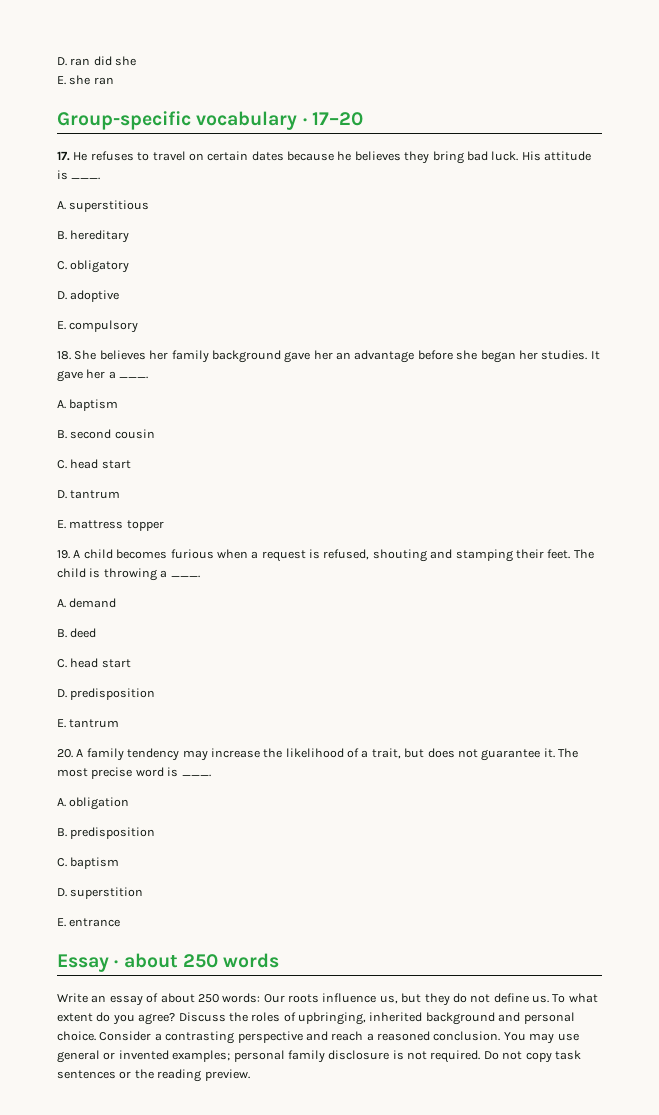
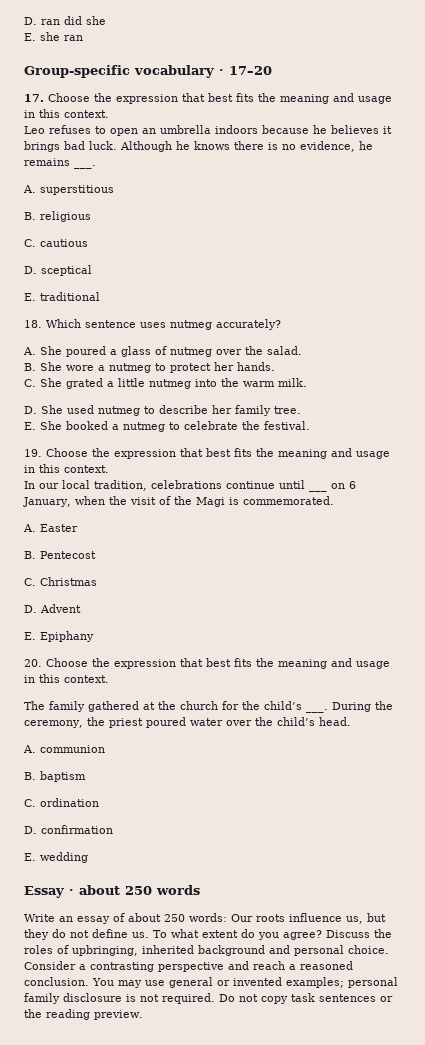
[73,151,591,164] [57,170,68,180] He refuses to travel on certain dates because he believes they bring bad luck. His attitude is -> [48,93,392,104] [24,109,109,118] [24,125,392,136] [24,141,373,152] [24,158,70,166] Choose the expression that best fits the meaning and usage in this context. // Leo refuses to open an umbrella indoors because he believes it brings bad luck. Although he knows there is no evidence, he remains
[70,230,130,243] [57,260,130,273] [57,290,120,302] [57,320,139,333] hereditary // C. obligatory // D. adoptive // E. compulsory -> [40,211,91,222] [24,239,88,247] [24,265,92,276] [24,292,100,301] religious // C. cautious // D. sceptical // E. traditional
[74,350,600,363] [57,369,149,382] [57,399,119,411] [57,429,155,439] [57,459,131,469] [57,490,121,499] [57,520,164,531] [57,549,594,562] [57,568,200,581] [57,598,117,608] [57,628,97,638] [57,658,131,668] [57,688,156,700] [57,719,120,728] [57,748,578,761] [57,767,211,779] [57,797,130,810] [57,827,156,839] [57,857,120,869] [57,887,144,899] [57,918,121,927] She believes her family background gave her an advantage before she began her studies. It gave her a ___. // A. baptism // B. second cousin // C. head start // D. tantrum // E. mattress topper // 19. A child becomes furious when a request is refused, shouting and stamping their feet. The child is throwing a ___. // A. demand // B. deed // C. head start // D. predisposition // E. tantrum // 20. A family tendency may increase the likelihood of a trait, but does not guarantee it. The most precise word is ___. // A. obligation // B. predisposition // C. baptism // D. superstition // E. entrance -> [46,319,281,330] [23,346,302,357] [24,362,275,373] [24,378,307,389] [24,405,301,416] [24,421,310,432] [24,448,390,459] [24,464,109,473] [24,480,305,491] [309,489,327,492] [331,481,356,489] [23,496,334,507] [23,524,78,532] [24,551,96,559] [24,577,97,586] [24,604,81,613] [24,631,94,642] [24,658,390,669] [24,674,109,683] [24,701,393,713] [24,717,351,728] [23,745,105,753] [24,771,86,782] [24,798,99,807] [24,825,113,834] [24,852,88,863] Which sentence uses nutmeg accurately? // A. She poured a glass of nutmeg over the salad. // B. She wore a nutmeg to protect her hands. // C. She grated a little nutmeg into the warm milk. // D. She used nutmeg to describe her family tree. // E. She booked a nutmeg to celebrate the festival. // 19. Choose the expression that best fits the meaning and usage in this context. // In our local tradition, celebrations continue until ___ on 6 January, when the visit of the Magi is commemorated. // A. Easter // B. Pentecost // C. Christmas // D. Advent // E. Epiphany // 20. Choose the expression that best fits the meaning and usage in this context. // The family gathered at the church for the child’s ___. During the ceremony, the priest poured water over the child’s head. // A. communion // B. baptism // C. ordination // D. confirmation // E. wedding

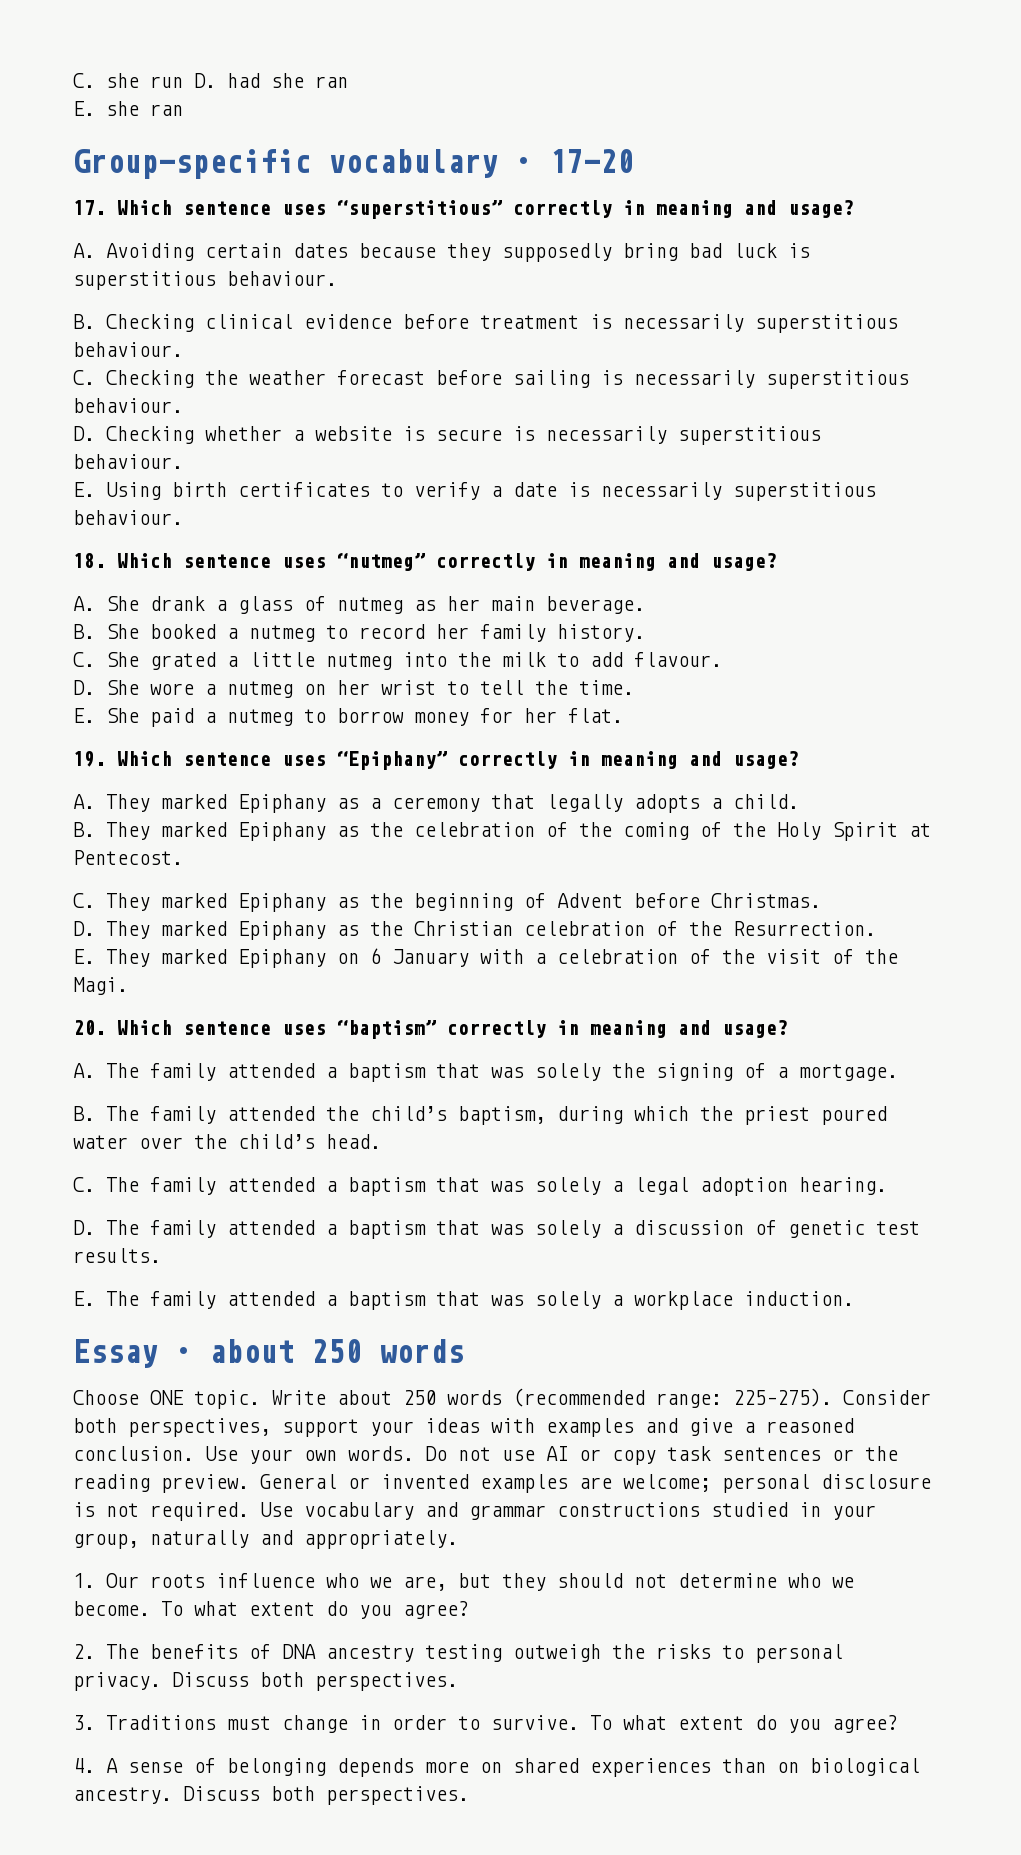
[24,16,106,25] D. ran did she -> [73,73,348,88] C. she run D. had she ran
[48,93,392,104] [24,109,109,118] [24,125,392,136] [24,141,373,152] [24,158,96,169] [23,185,114,195] [24,211,91,222] [24,239,88,247] [24,265,92,276] [24,292,100,301] [24,319,281,330] Choose the expression that best fits the meaning and usage in this context. // Leo refuses to open an umbrella indoors because he believes it brings bad luck. Although he knows there is no evidence, he remains ___. // A. superstitious // B. religious // C. cautious // D. sceptical // E. traditional // 18. Which sentence uses nutmeg accurately? -> [117,200,854,219] [73,243,810,262] [73,271,337,290] [73,314,898,333] [73,342,183,357] [73,370,909,389] [73,398,183,413] [73,426,821,445] [73,454,183,469] [73,482,876,501] [73,510,183,525] [73,553,777,571] Which sentence uses “superstitious” correctly in meaning and usage? // A. Avoiding certain dates because they supposedly bring bad luck is superstitious behaviour. // B. Checking clinical evidence before treatment is necessarily superstitious behaviour. // C. Checking the weather forecast before sailing is necessarily superstitious behaviour. // D. Checking whether a website is secure is necessarily superstitious behaviour. // E. Using birth certificates to verify a date is necessarily superstitious behaviour. // 18. Which sentence uses “nutmeg” correctly in meaning and usage?
[66,346,106,357] poured -> [150,596,205,611] drank
[216,346,302,355] over the salad. -> [414,596,645,614] as her main beverage.
[66,362,275,373] wore a nutmeg to protect her hands. -> [150,624,645,642] booked a nutmeg to record her family history.
[243,378,307,387] [24,405,301,416] warm milk. // D. She used nutmeg to describe her family tree. -> [502,652,722,667] [73,680,634,698] milk to add flavour. // D. She wore a nutmeg on her wrist to tell the time.
[66,421,310,432] [24,448,390,459] [24,464,109,473] [24,480,305,491] [309,489,327,492] [331,481,356,489] [23,496,334,507] [23,524,78,532] [24,551,96,559] [24,577,97,586] [24,604,81,613] [24,631,94,642] [24,658,390,669] [24,674,109,683] [24,701,393,713] [24,720,83,728] booked a nutmeg to celebrate the festival. // 19. Choose the expression that best fits the meaning and usage in this context. // In our local tradition, celebrations continue until ___ on 6 January, when the visit of the Magi is commemorated. // A. Easter // B. Pentecost // C. Christmas // D. Advent // E. Epiphany // 20. Choose the expression that best fits the meaning and usage in this context. // The family gathered at the church for the child’s ___. During the ceremony, -> [150,708,623,727] [73,751,799,770] [73,794,799,813] [73,822,931,841] [73,850,183,865] [73,893,821,912] [73,921,876,940] [73,948,898,968] [73,977,128,995] [73,1020,788,1039] [73,1063,898,1082] [73,1106,689,1125] paid a nutmeg to borrow money for her flat. // 19. Which sentence uses “Epiphany” correctly in meaning and usage? // A. They marked Epiphany as a ceremony that legally adopts a child. // B. They marked Epiphany as the celebration of the coming of the Holy Spirit at Pentecost. // C. They marked Epiphany as the beginning of Advent before Christmas. // D. They marked Epiphany as the Christian celebration of the Resurrection. // E. They marked Epiphany on 6 January with a celebration of the visit of the Magi. // 20. Which sentence uses “baptism” correctly in meaning and usage? // A. The family attended a baptism that was solely the signing of a mortgage. // B. The family attended the child’s baptism, during which
[23,745,105,753] [24,771,86,782] [24,798,99,807] [24,825,113,834] [24,852,88,863] A. communion // B. baptism // C. ordination // D. confirmation // E. wedding -> [73,1177,887,1196] [73,1220,920,1239] [73,1248,161,1263] [73,1291,854,1310] C. The family attended a baptism that was solely a legal adoption hearing. // D. The family attended a baptism that was solely a discussion of genetic test results. // E. The family attended a baptism that was solely a workplace induction.
[24,913,386,924] [24,929,392,940] [24,945,389,956] [24,961,353,972] [24,977,398,988] [24,993,258,1004] Write an essay of about 250 words: Our roots influence us, but they do not define us. To what extent do you agree? Discuss the roles of upbringing, inherited background and personal choice. Consider a contrasting perspective and reach a reasoned conclusion. You may use general or invented examples; personal family disclosure is not required. Do not -> [73,1388,931,1409] [73,1418,854,1437] [73,1446,601,1464] Choose ONE topic. Write about 250 words (recommended range: 225–275). Consider both perspectives, support your ideas with examples and give a reasoned conclusion. Use your own words. Do not use AI or
(143, 1015) none -> [260,1474,931,1493] [73,1502,876,1521] [73,1530,458,1549] [73,1573,854,1591] [73,1601,469,1619] [73,1644,843,1663] [73,1672,458,1691] [73,1715,898,1733] [73,1758,920,1777] [73,1786,469,1805] General or invented examples are welcome; personal disclosure is not required. Use vocabulary and grammar constructions studied in your group, naturally and appropriately. // 1. Our roots influence who we are, but they should not determine who we become. To what extent do you agree? // 2. The benefits of DNA ancestry testing outweigh the risks to personal privacy. Discuss both perspectives. // 3. Traditions must change in order to survive. To what extent do you agree? // 4. A sense of belonging depends more on shared experiences than on biological ancestry. Discuss both perspectives.

